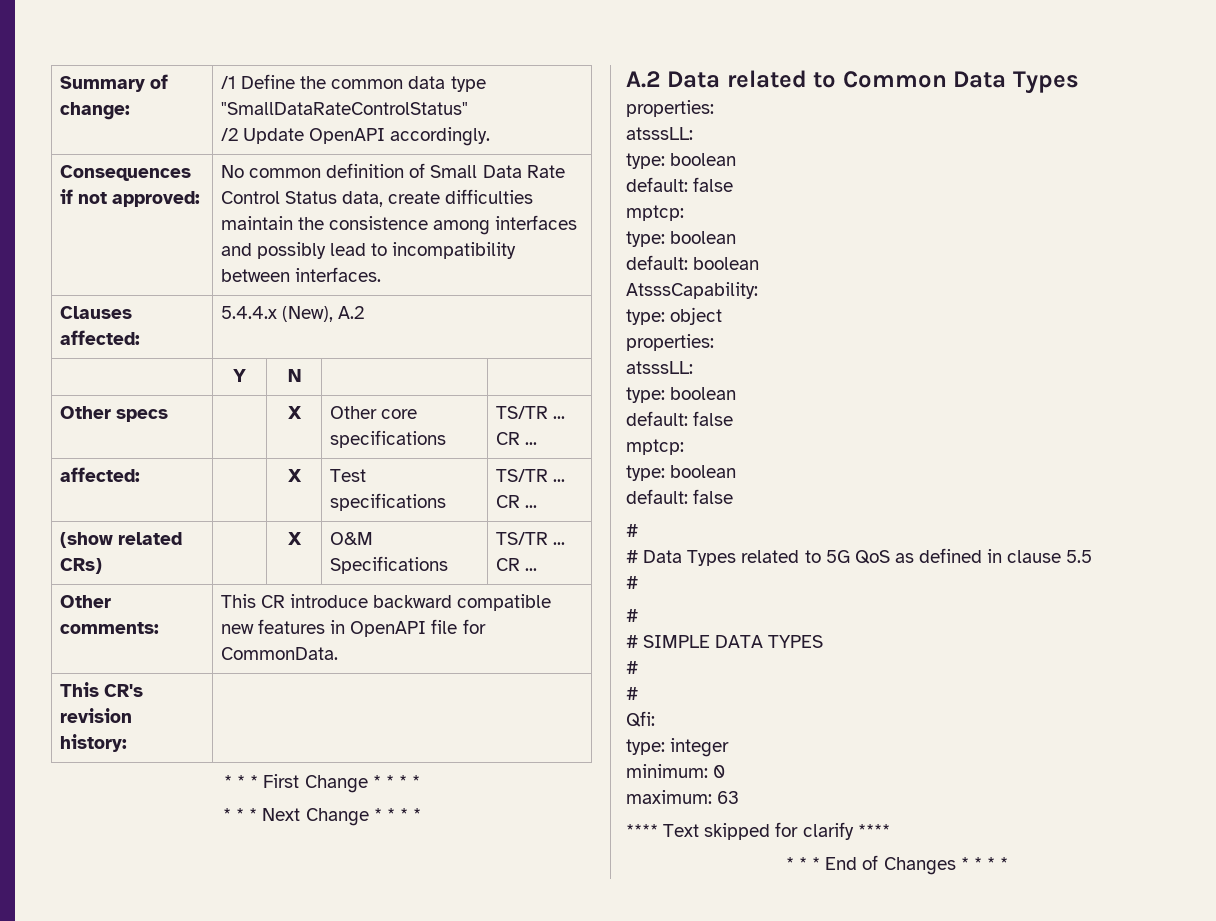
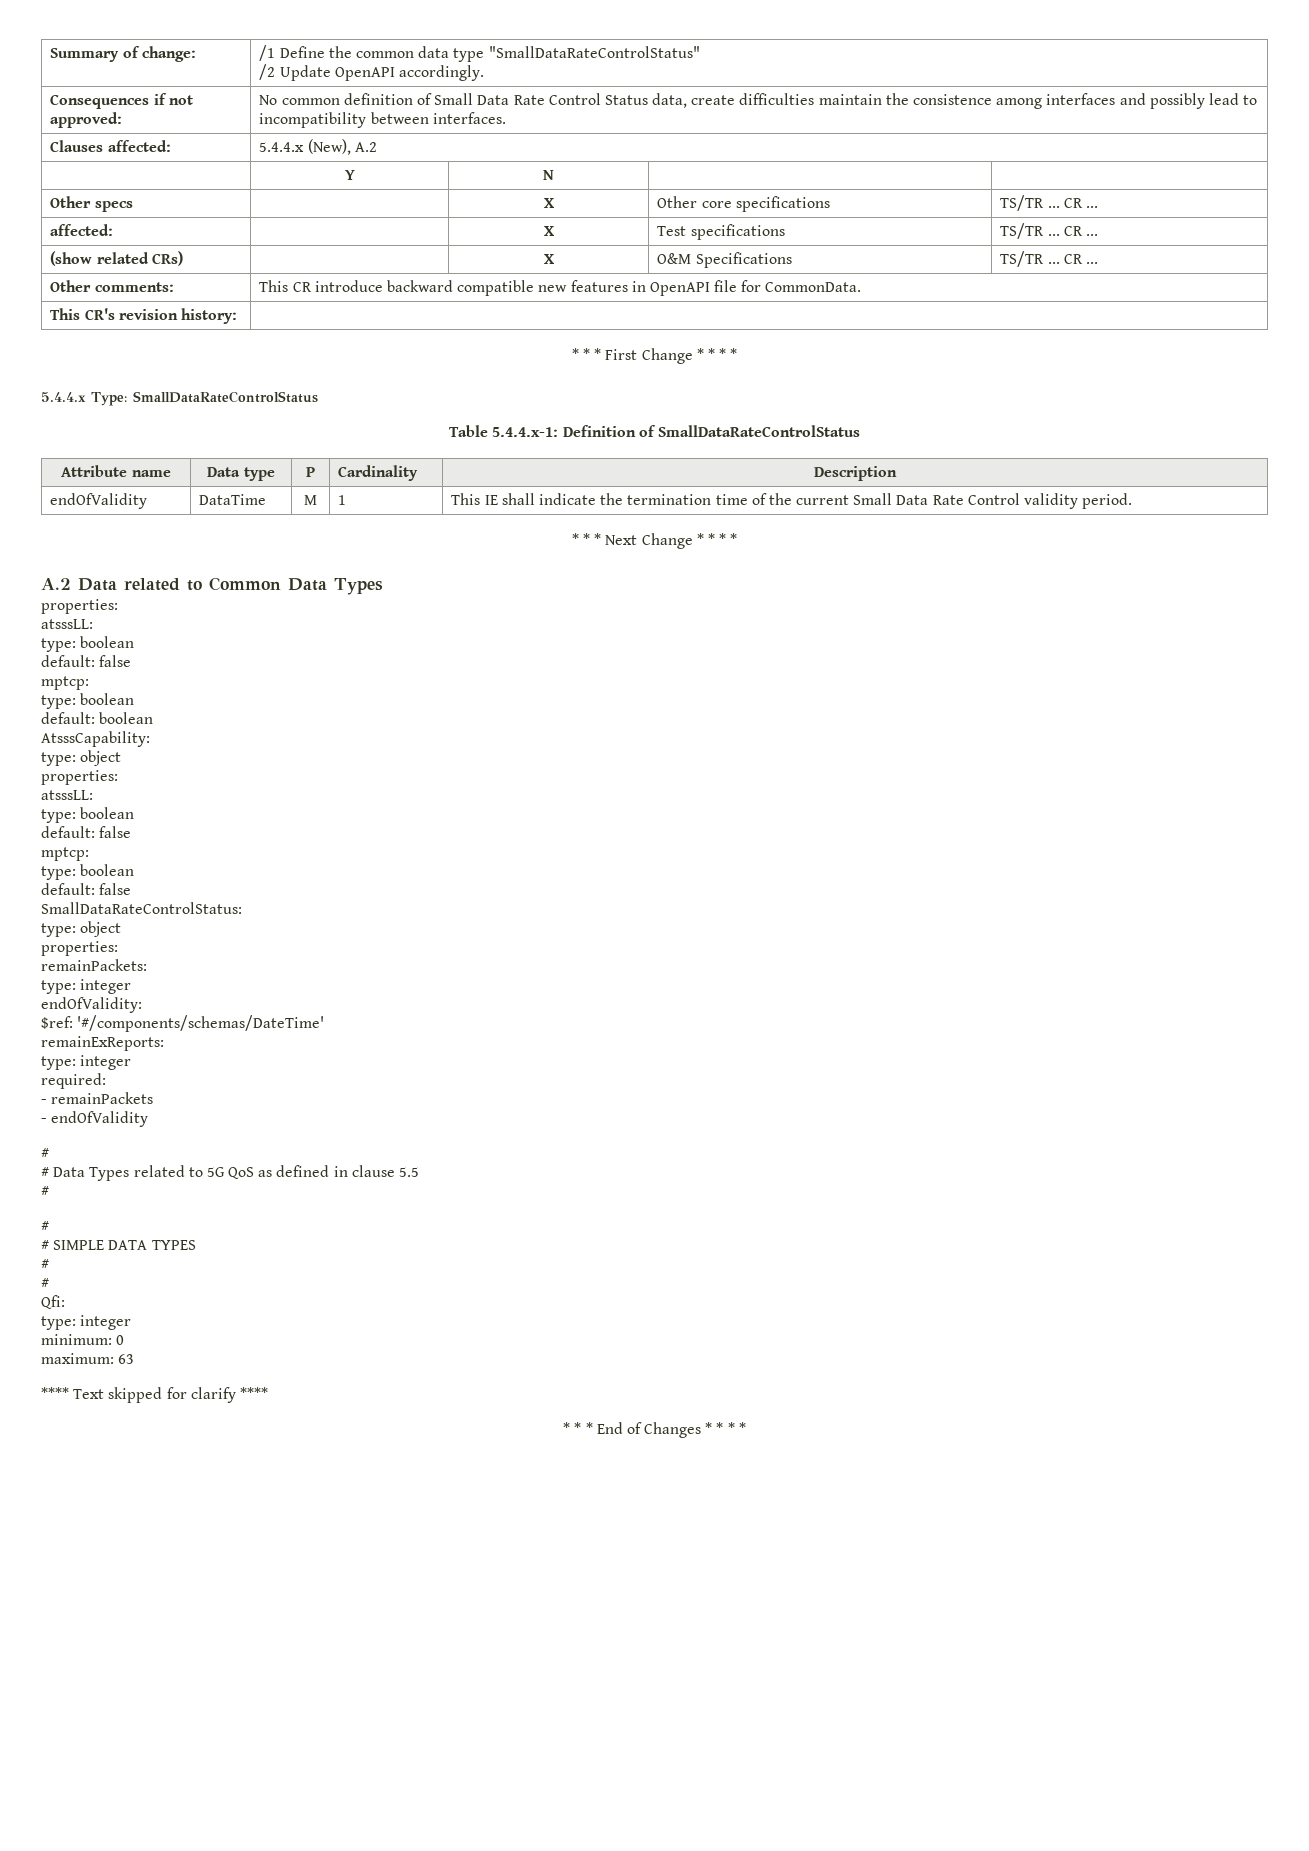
(421, 781) none -> [41,391,318,406] [449,425,860,437] [61,465,171,477] [207,467,275,481] [306,467,315,477] [338,465,419,481] [814,466,897,481] [50,493,148,509] [199,494,267,505] [304,495,317,505] [338,495,347,505] [451,493,1133,509] // 5.4.4.x Type: SmallDataRateControlStatus // Table 5.4.4.x-1: Definition of SmallDataRateControlStatus // Attribute name | Data type | P | Cardinality | Description // endOfValidity | DataTime | M | 1 | This IE shall indicate the termination time of the current Small Data Rate Control validity period.
(734, 496) none -> [41,902,242,914] [41,921,122,937] [41,941,118,956] [41,959,147,971] [41,979,132,994] [41,997,142,1013] [41,1015,325,1032] [41,1036,164,1051] [41,1055,132,1070] [41,1073,106,1089] [41,1092,154,1104] [41,1111,149,1127] // SmallDataRateControlStatus: // type: object // properties: // remainPackets: // type: integer // endOfValidity: // $ref: '#/components/schemas/DateTime' // remainExReports: // type: integer // required: // - remainPackets // - endOfValidity

